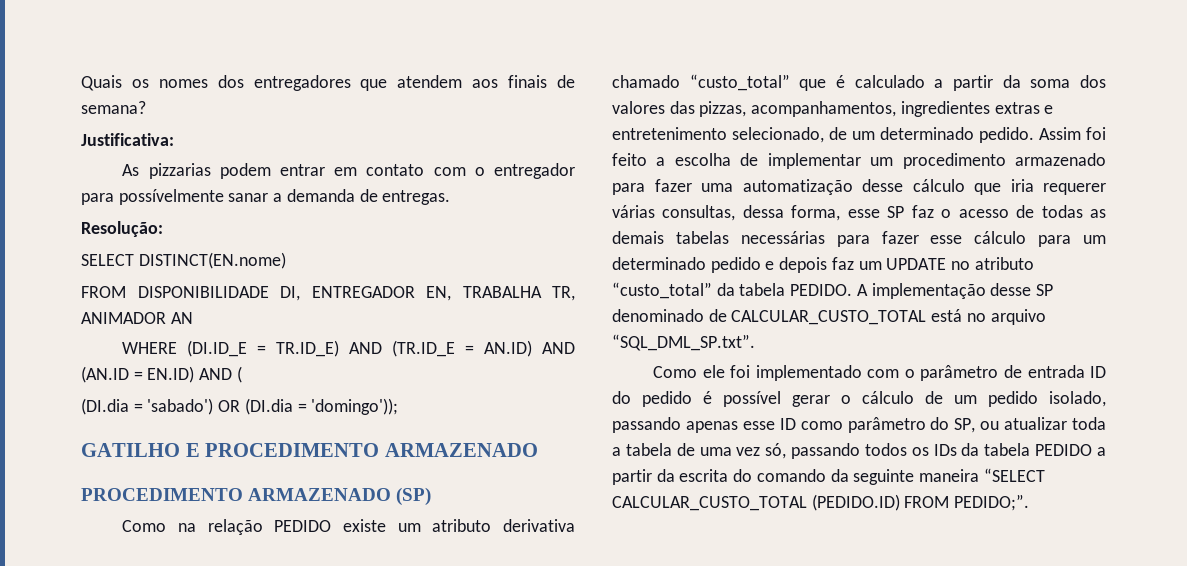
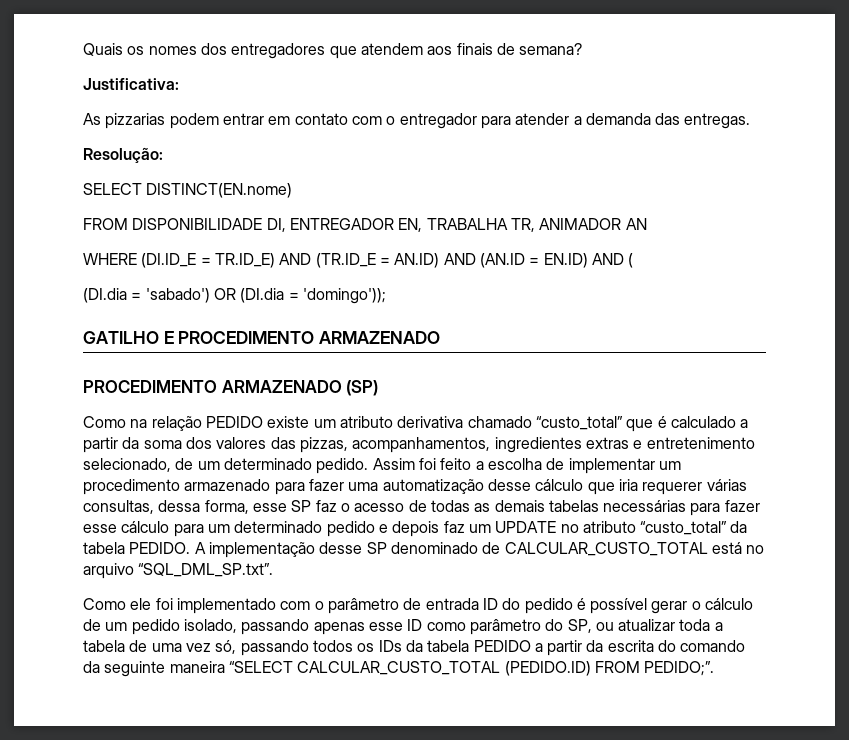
[118,189,269,205] possívelmente sanar -> [515,113,570,125] atender
[359,189,378,202] de -> [655,113,681,125] das

